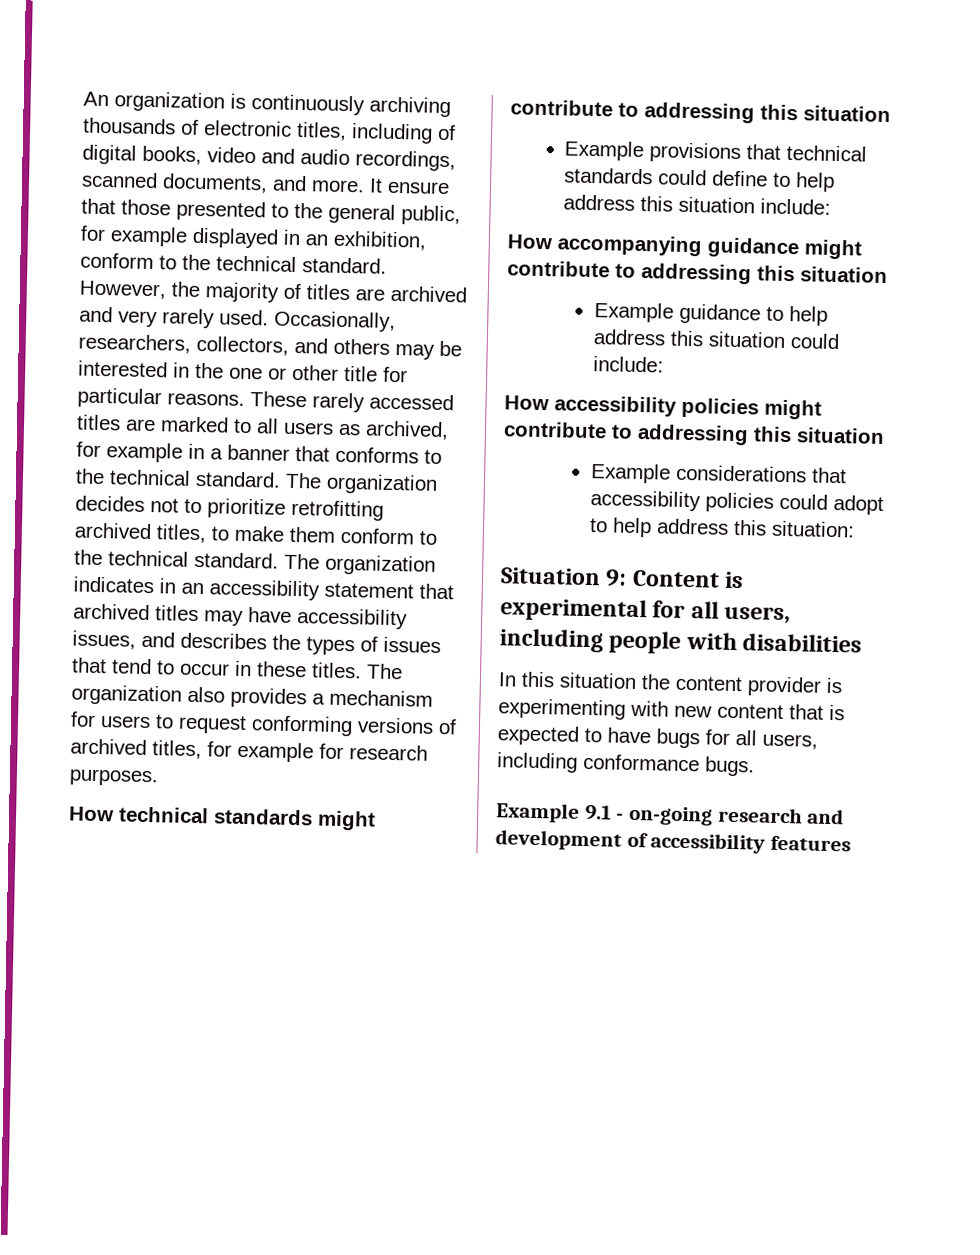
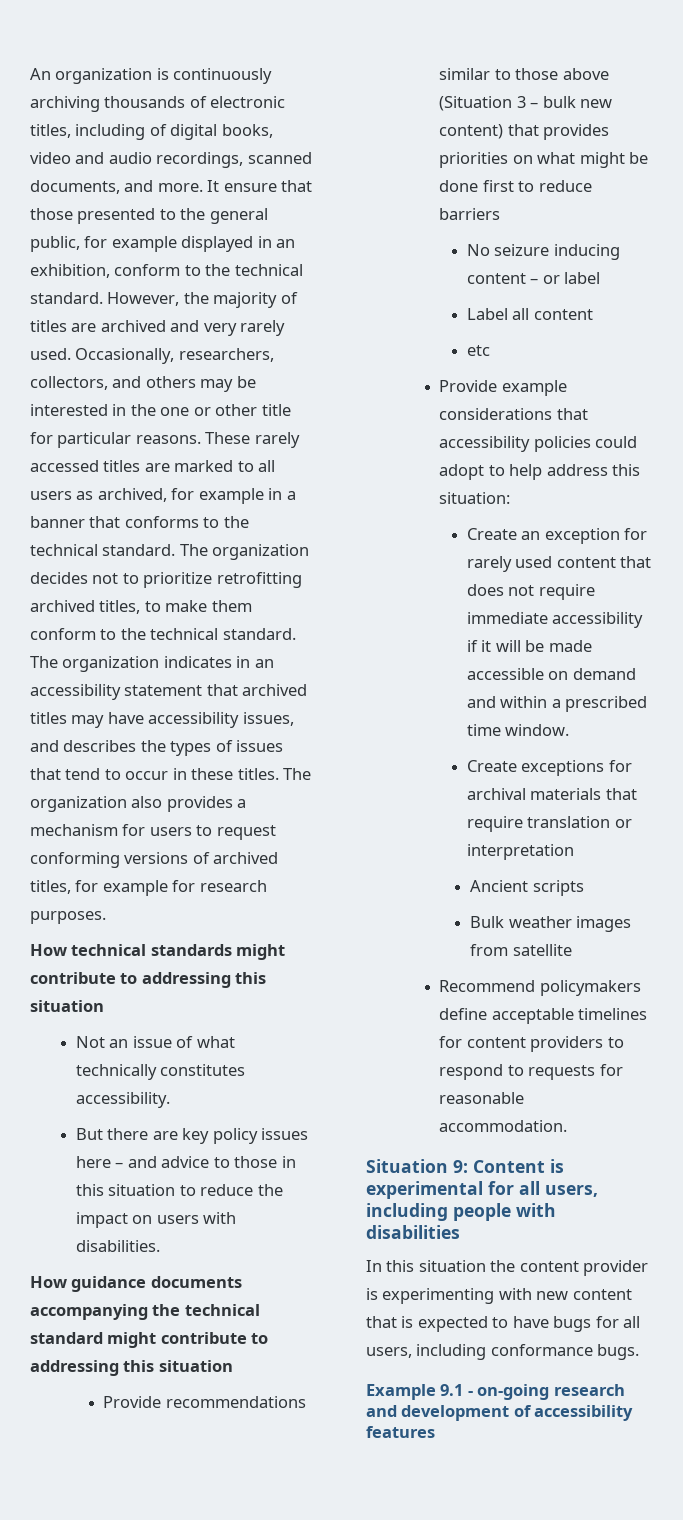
[564,140,868,164] [564,167,836,192] [563,194,832,215] [507,234,862,260] [507,260,888,285] [593,302,828,326] [592,329,840,350] [592,356,664,373] [504,395,822,420] [503,421,885,446] [589,463,671,484] Example provisions that technical standards could define to help address this situation include: // How accompanying guidance might contribute to addressing this situation // Example guidance to help address this situation could include: // How accessibility policies might contribute to addressing this situation // Example -> [75,1036,235,1048] [75,1064,246,1080] [75,1092,170,1108] [75,1128,309,1144] [75,1156,296,1168] [75,1184,283,1196] [75,1212,237,1228] [75,1240,160,1252] [30,1276,242,1292] [30,1304,260,1320] [30,1332,269,1348] [30,1360,233,1376] [103,1396,306,1408] [439,68,609,80] [439,96,613,111] [439,124,610,140] [439,152,649,168] [439,180,592,192] [439,208,501,220] [466,244,620,260] [466,272,601,284] [466,308,593,320] [466,345,490,356] [439,380,567,396] Not an issue of what technically constitutes accessibility. // But there are key policy issues here – and advice to those in this situation to reduce the impact on users with disabilities. // How guidance documents accompanying the technical standard might contribute to addressing this situation // Provide recommendations similar to those above (Situation 3 – bulk new content) that provides priorities on what might be done first to reduce barriers // No seizure inducing content – or label // Label all content // etc // Provide example
(855, 529) none -> [466,528,648,544] [466,556,652,572] [466,584,595,600] [466,612,644,628] [466,640,592,652] [466,668,636,680] [466,696,648,712] [466,724,570,736] [466,760,632,776] [466,788,637,800] [466,816,632,832] [466,844,574,860] [470,880,584,896] [470,916,632,932] [470,944,572,956] [439,980,641,996] [439,1008,648,1024] [439,1036,624,1052] [439,1064,623,1080] [439,1092,525,1104] [439,1120,568,1132] // Create an exception for rarely used content that does not require immediate accessibility if it will be made accessible on demand and within a prescribed time window. // Create exceptions for archival materials that require translation or interpretation // Ancient scripts // Bulk weather images from satellite // Recommend policymakers define acceptable timelines for content providers to respond to requests for reasonable accommodation.

